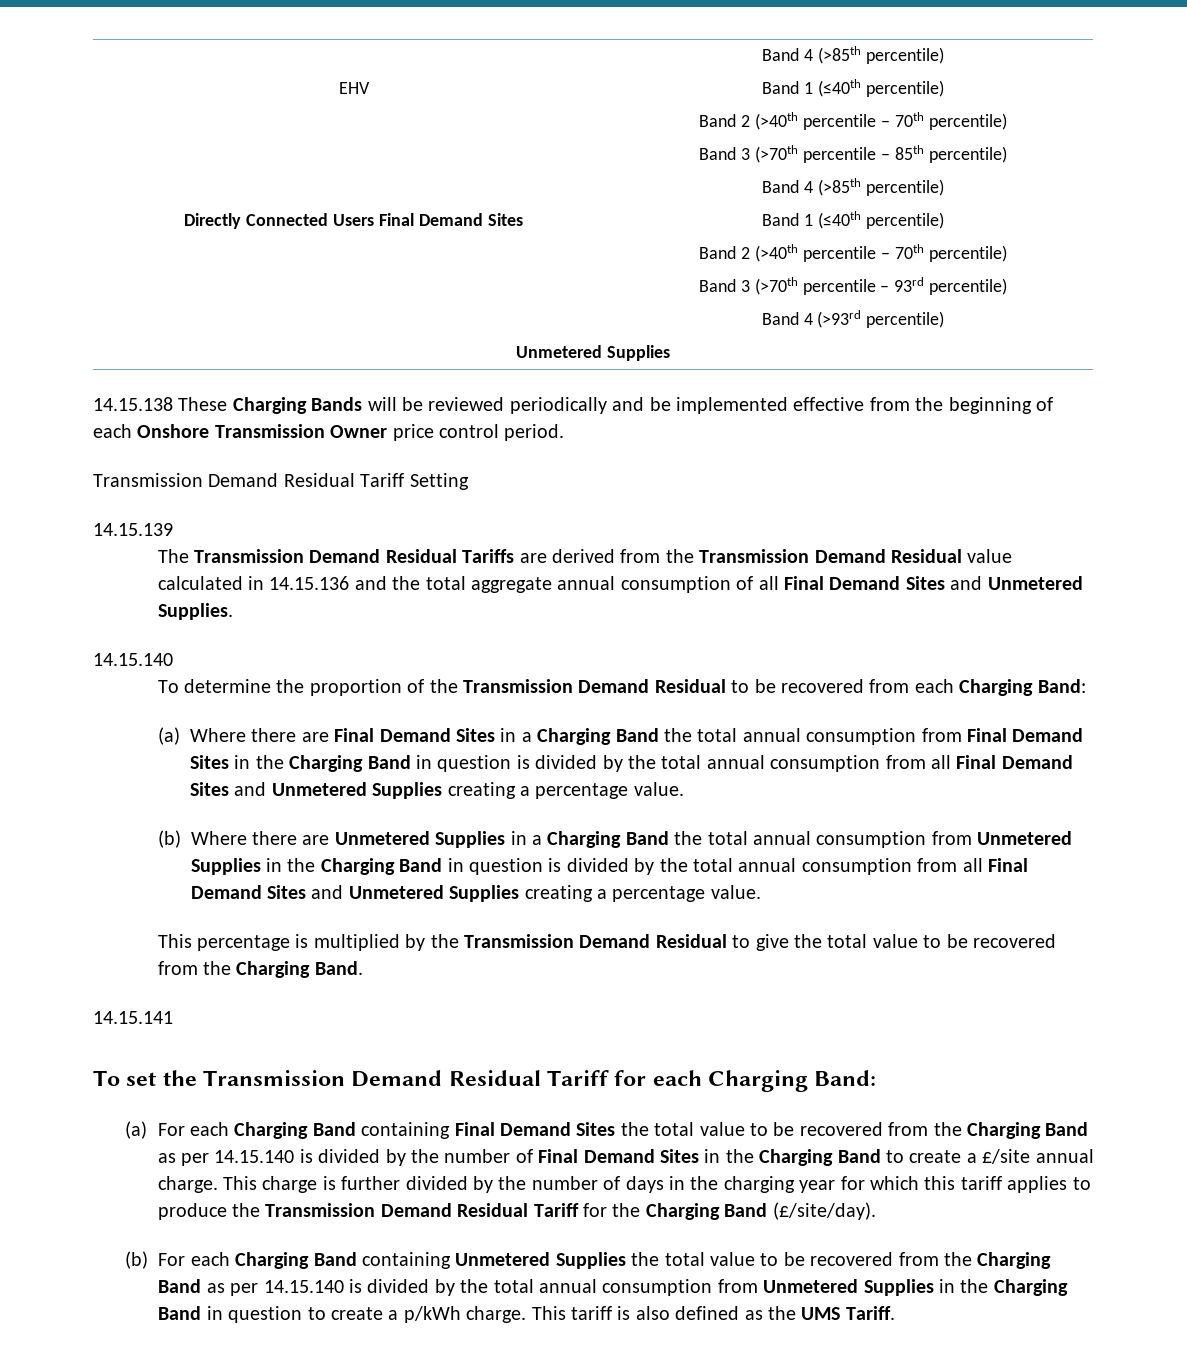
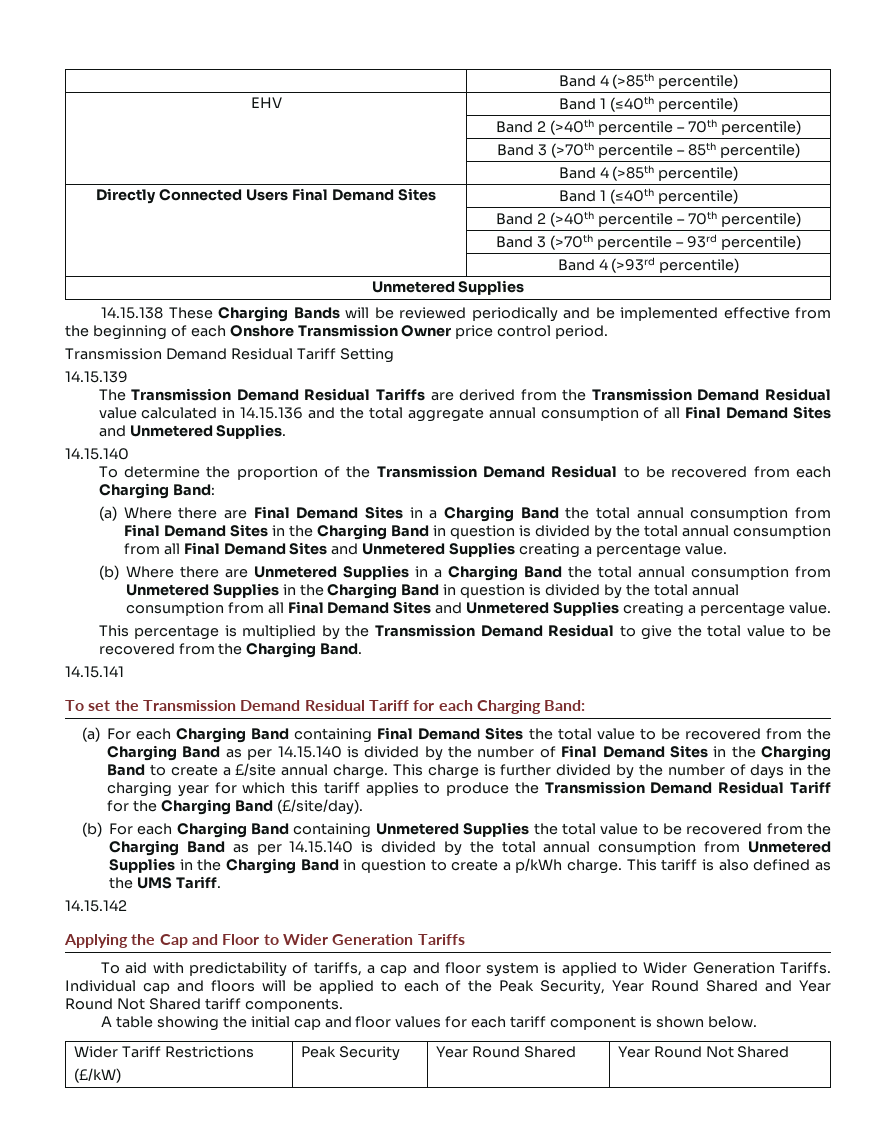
(895, 1313) none -> [65,900,127,912] [64,934,465,948] [101,962,832,977] [65,980,832,995] [65,998,343,1012] [101,1016,757,1031] [73,1046,254,1058] [73,1068,121,1083] [300,1046,400,1061] [435,1046,576,1058] [617,1046,790,1058] // 14.15.142 // Applying the Cap and Floor to Wider Generation Tariffs // To aid with predictability of tariffs, a cap and floor system is applied to Wider Generation Tariffs. Individual cap and floors will be applied to each of the Peak Security, Year Round Shared and Year Round Not Shared tariff components. // A table showing the initial cap and floor values for each tariff component is shown below. // Wider Tariff Restrictions // (£/kW) | Peak Security | Year Round Shared | Year Round Not Shared

